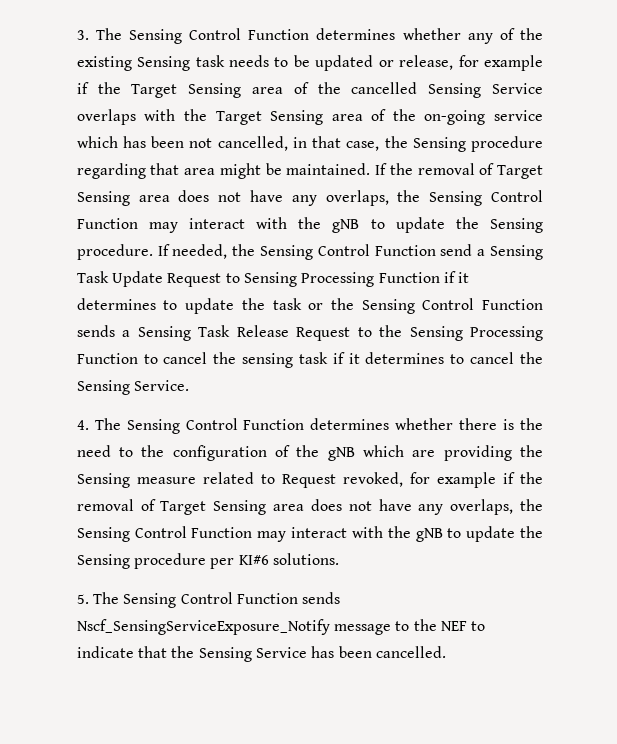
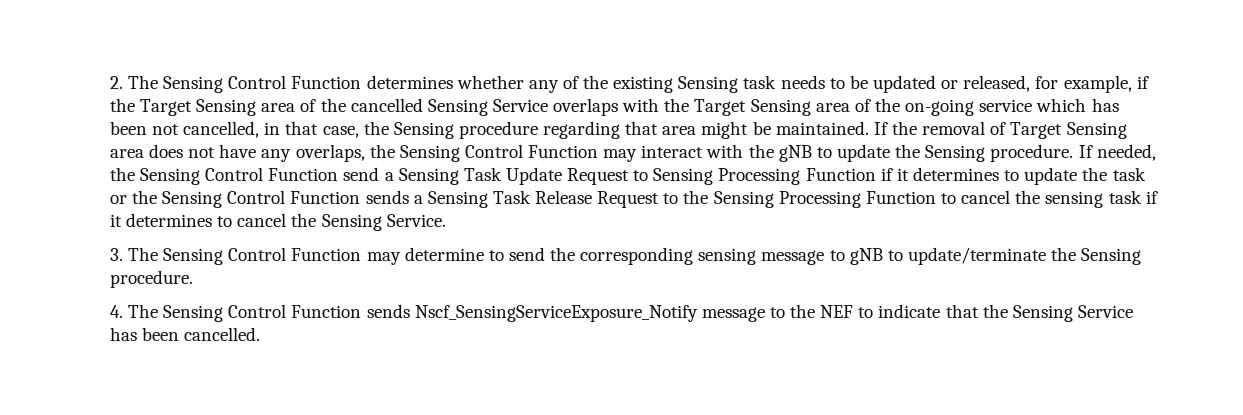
[76,30,89,40] 3. -> [109,76,123,89] 2.
[399,55,543,71] release, for example -> [963,75,1132,93] released, for example,
[76,418,543,434] [76,445,544,461] [76,472,543,488] [76,499,544,515] [76,526,544,542] [76,553,340,569] [76,594,89,604] 4. The Sensing Control Function determines whether there is the need to the configuration of the gNB which are providing the Sensing measure related to Request revoked, for example if the removal of Target Sensing area does not have any overlaps, the Sensing Control Function may interact with the gNB to update the Sensing procedure per KI#6 solutions. // 5. -> [109,247,1142,265] [109,270,193,288] [109,305,123,318] 3. The Sensing Control Function may determine to send the corresponding sensing message to gNB to update/terminate the Sensing procedure. // 4.

